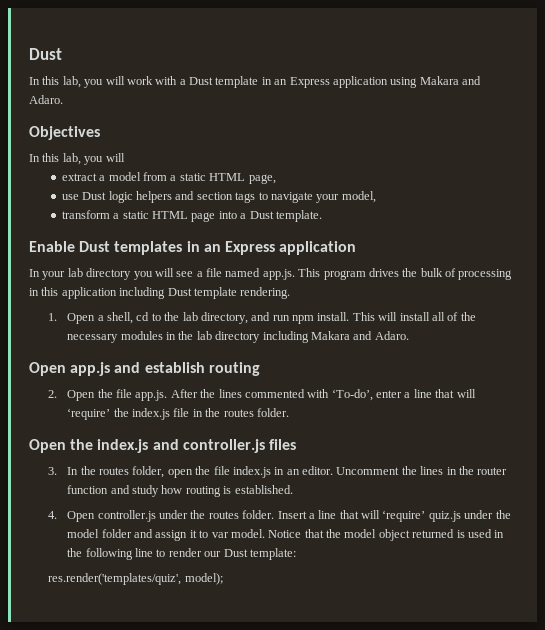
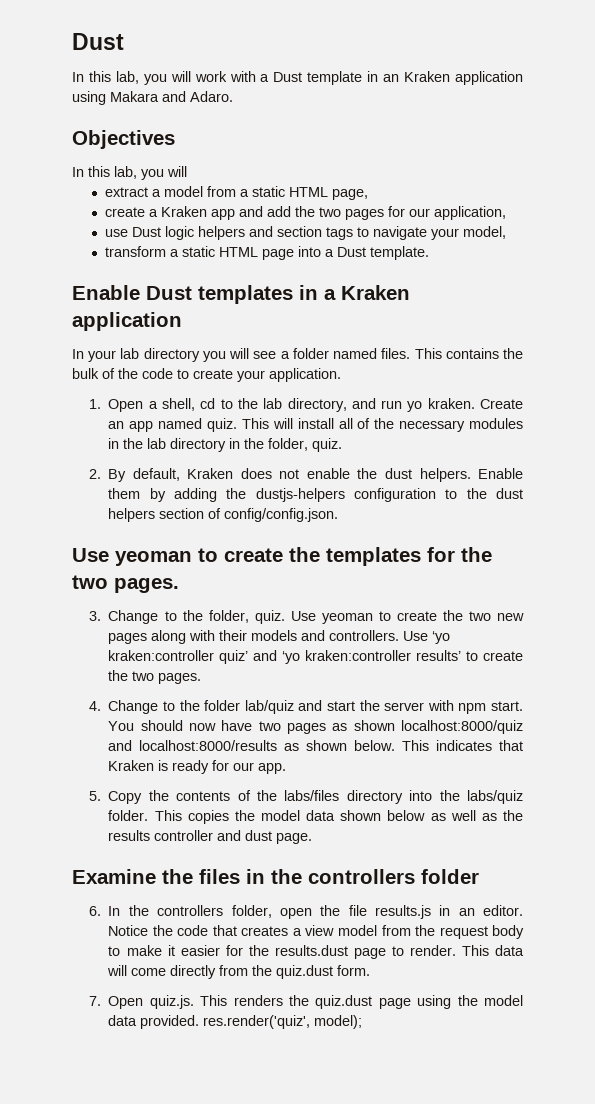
[289,77,330,88] Express -> [404,71,451,82] Kraken
(276, 179) none -> [105,206,507,220] // create a Kraken app and add the two pages for our application,
[203,241,275,255] an Express -> [324,285,410,300] a Kraken
[206,268,513,280] [29,287,291,299] file named app.js. This program drives the bulk of processing in this application including Dust template rendering. -> [292,348,523,359] [72,368,341,382] folder named files. This contains the bulk of the code to create your application.
[292,312,350,324] npm install. -> [407,398,523,412] [108,418,238,432] yo kraken. Create an app named quiz.
[262,331,409,343] [29,362,260,376] [48,389,476,401] [67,408,289,420] [29,439,296,453] [48,467,58,475] including Makara and Adaro. // Open app.js and establish routing // 2. Open the file app.js. After the lines commented with ‘To-do’, enter a line that will ‘require’ the index.js file in the routes folder. // Open the index.js and controller.js files // 3. -> [229,438,343,452] [89,468,523,482] [108,488,524,502] [108,508,339,522] [72,547,492,566] [72,575,179,593] [89,610,524,624] [108,630,451,644] [108,650,523,664] [108,670,202,684] [89,700,523,714] [108,720,523,734] [108,740,523,751] [108,760,287,774] [89,790,523,804] [108,810,523,824] [108,830,313,844] [72,869,479,884] [89,906,102,916] in the folder, quiz. // 2. By default, Kraken does not enable the dust helpers. Enable them by adding the dustjs-helpers configuration to the dust helpers section of config/config.json. // Use yeoman to create the templates for the two pages. // 3. Change to the folder, quiz. Use yeoman to create the two new pages along with their models and controllers. Use ‘yo kraken:controller quiz’ and ‘yo kraken:controller results’ to create the two pages. // 4. Change to the folder lab/quiz and start the server with npm start. You should now have two pages as shown localhost:8000/quiz and localhost:8000/results as shown below. This indicates that Kraken is ready for our app. // 5. Copy the contents of the labs/files directory into the labs/quiz folder. This copies the model data shown below as well as the results controller and dust page. // Examine the files in the controllers folder // 6.
[99,467,130,475] routes -> [157,905,224,916] controllers
[232,466,271,478] index.js -> [374,905,431,919] results.js
[336,466,508,475] [67,485,293,497] [48,510,511,522] [67,529,505,541] [67,548,296,560] [48,573,182,585] Uncomment the lines in the router function and study how routing is established. // 4. Open controller.js under the routes folder. Insert a line that will ‘require’ quiz.js under the model folder and assign it to var model. Notice that the model object returned is used in the following line to render our Dust template: // res.render('templates/quiz', -> [108,925,524,939] [108,945,524,959] [107,965,371,979] [89,995,523,1009] [108,1015,311,1029] Notice the code that creates a view model from the request body to make it easier for the results.dust page to render. This data will come directly from the quiz.dust form. // 7. Open quiz.js. This renders the quiz.dust page using the model data provided. res.render('quiz',

